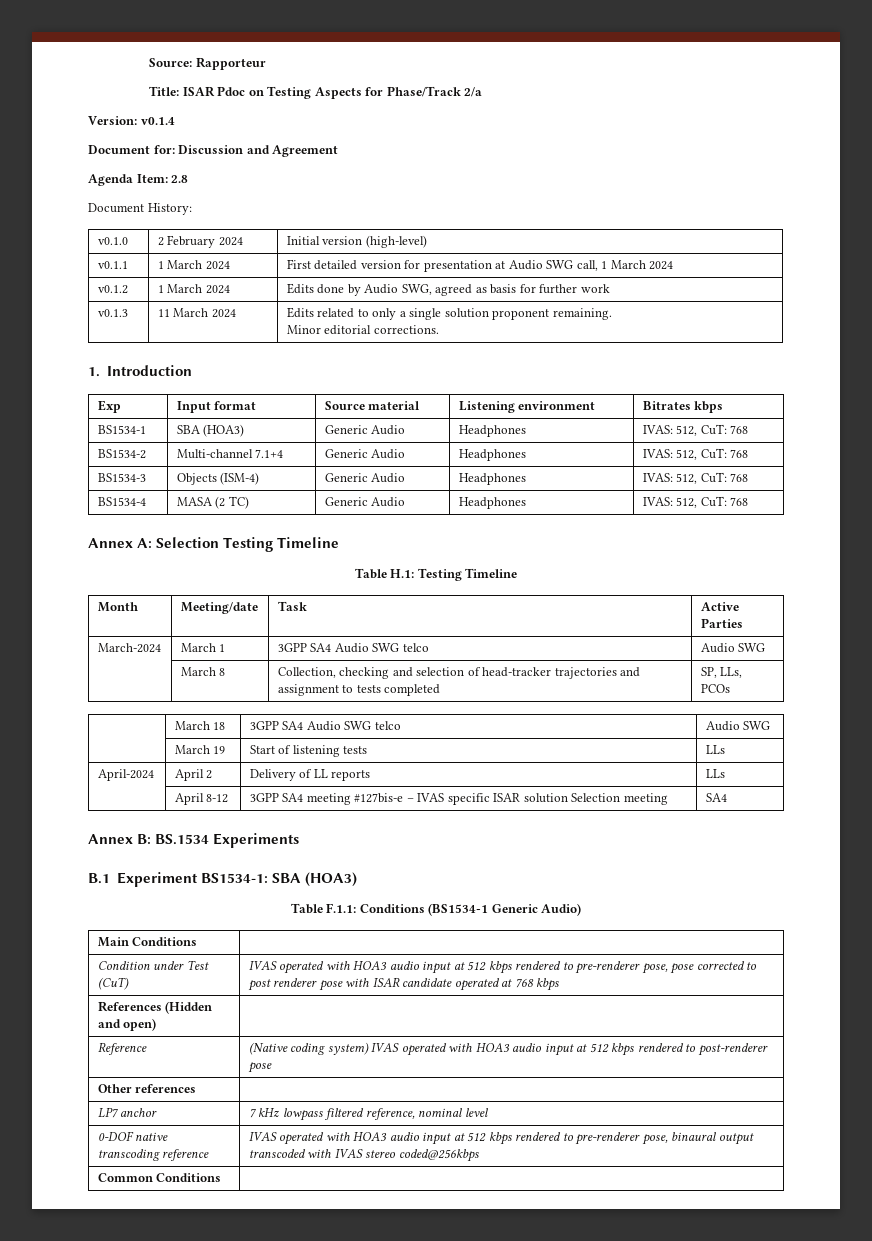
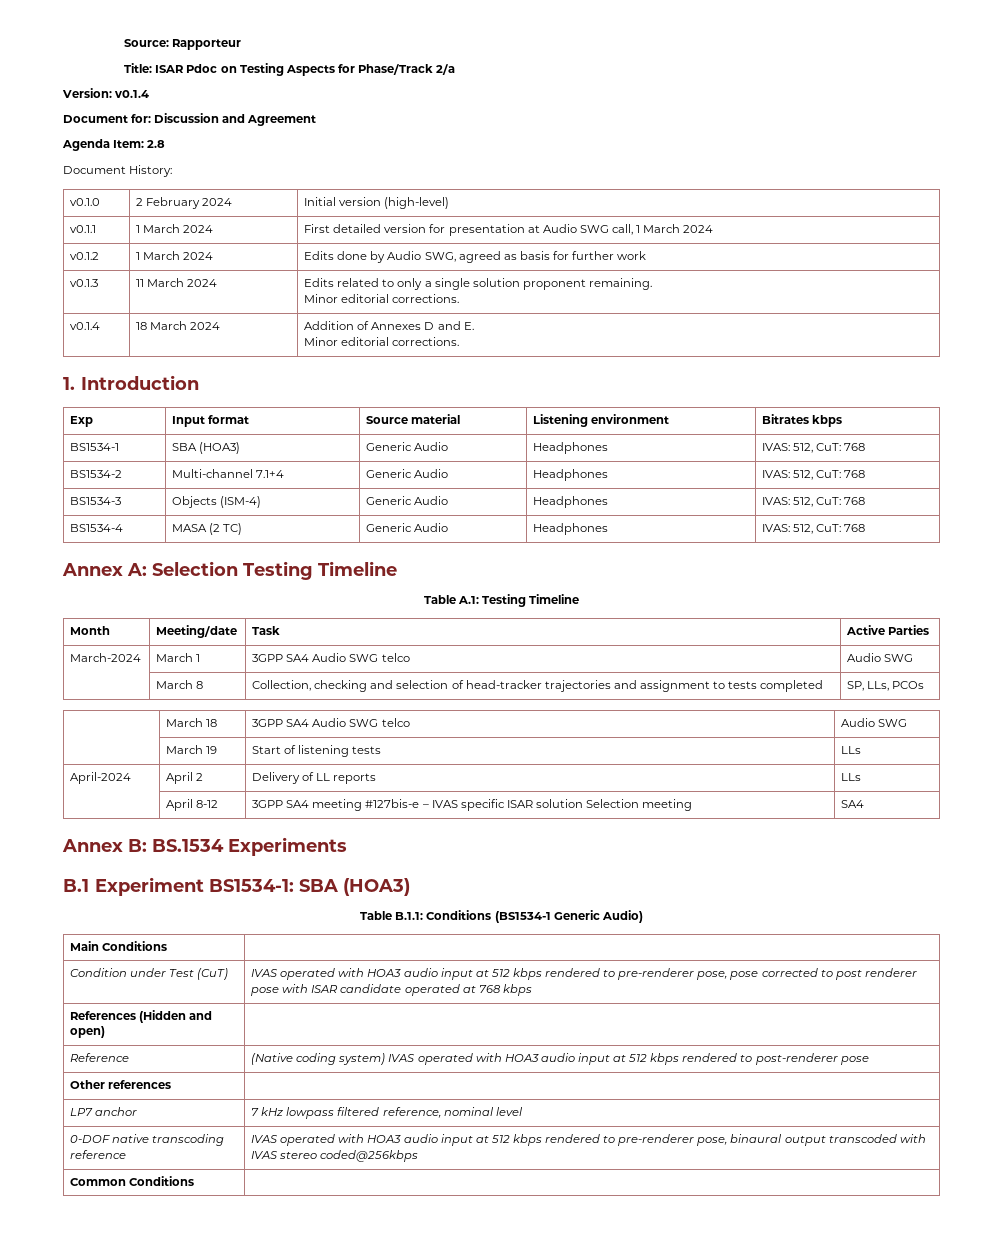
(439, 329) none -> [70,322,101,330] [136,321,221,330] [304,321,474,330] [304,337,460,346] // v0.1.4 | 18 March 2024 | Addition of Annexes D and E. // Minor editorial corrections.
[390,569,415,578] H.1: -> [457,596,479,604] A.1:
[326,903,357,913] F.1.1: -> [395,912,424,920] B.1.1:

